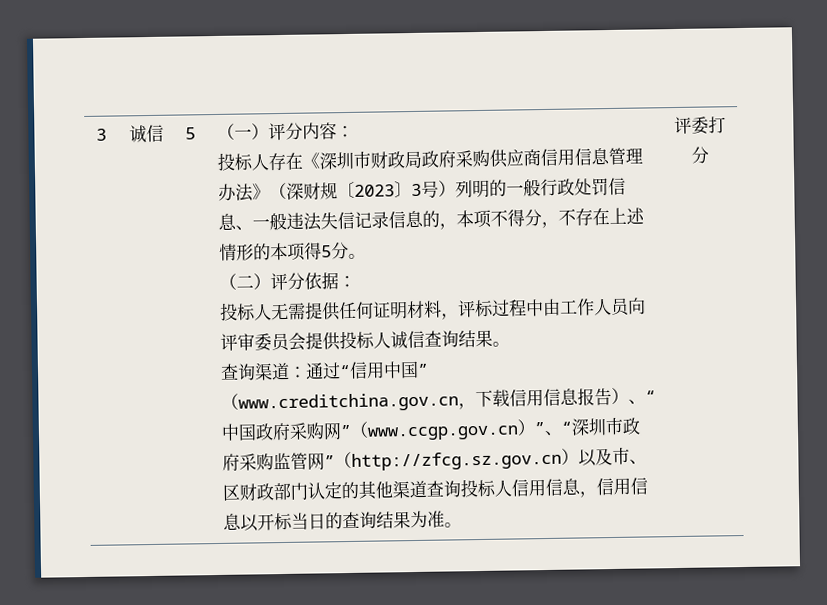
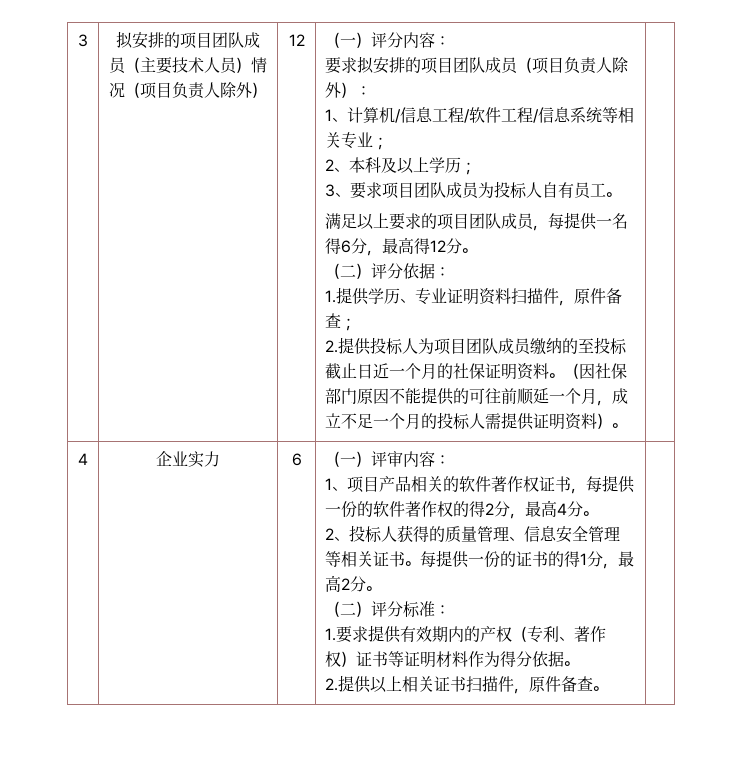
[128,124,164,144] [185,127,196,140] [217,122,355,141] [217,147,644,171] [218,177,627,202] [218,207,646,231] [219,242,333,261] 诚信 | 5 | （一）评分内容： // 投标人存在《深圳市财政局政府采购供应商信用信息管理办法》（深财规〔2023〕3号）列明的一般行政处罚信息、一般违法失信记录信息的，本项不得分，不存在上述情形的本项得5 -> [116,31,260,49] [109,57,267,74] [109,82,267,99] [288,34,305,46] [325,32,451,48] [325,56,630,74] [325,82,372,98] [325,107,635,123] [325,132,389,150] [325,157,477,175] [325,181,622,199] [325,212,629,231] [325,237,447,256] 拟安排的项目团队成员（主要技术人员）情况（项目负责人除外） | 12 | （一）评分内容： // 要求拟安排的项目团队成员（项目负责人除外）： // 1、计算机/信息工程/软件工程/信息系统等相关专业； // 2、本科及以上学历； // 3、要求项目团队成员为投标人自有员工。 // 满足以上要求的项目团队成员，每提供一名得6分，最高得12
[219,297,647,321] [220,329,511,352] [220,360,430,381] [221,387,657,413] [221,417,642,441] [222,447,648,471] [222,477,649,501] [223,510,463,532] [674,116,726,135] [691,146,709,164] 投标人无需提供任何证明材料，评标过程中由工作人员向评审委员会提供投标人诚信查询结果。 // 查询渠道：通过“信用中国”（www.creditchina.gov.cn，下载信用信息报告）、“中国政府采购网”（www.ccgp.gov.cn）”、“深圳市政府采购监管网”（http://zfcg.sz.gov.cn）以及市、区财政部门认定的其他渠道查询投标人信用信息，信用信息以开标当日的查询结果为准。 | 评委打分 -> [325,287,623,306] [325,313,357,331] [325,337,628,355] [325,363,628,380] [325,387,629,406] [325,412,628,430] [78,453,88,465] [156,451,220,468] [291,453,302,466] [325,450,451,467] [325,475,636,494] [325,500,599,519] [325,525,621,543] [325,550,635,569] [325,575,382,592] [325,601,451,618] [325,625,607,643] [325,651,580,668] [325,675,609,694] 1.提供学历、专业证明资料扫描件，原件备查； // 2.提供投标人为项目团队成员缴纳的至投标截止日近一个月的社保证明资料。（因社保部门原因不能提供的可往前顺延一个月，成立不足一个月的投标人需提供证明资料）。 | // 4 | 企业实力 | 6 | （一）评审内容： // 1、项目产品相关的软件著作权证书，每提供一份的软件著作权的得2分，最高4分。 // 2、投标人获得的质量管理、信息安全管理等相关证书。每提供一份的证书的得1分，最高2分。 // （二）评分标准： // 1.要求提供有效期内的产权（专利、著作权）证书等证明材料作为得分依据。 // 2.提供以上相关证书扫描件，原件备查。 |

